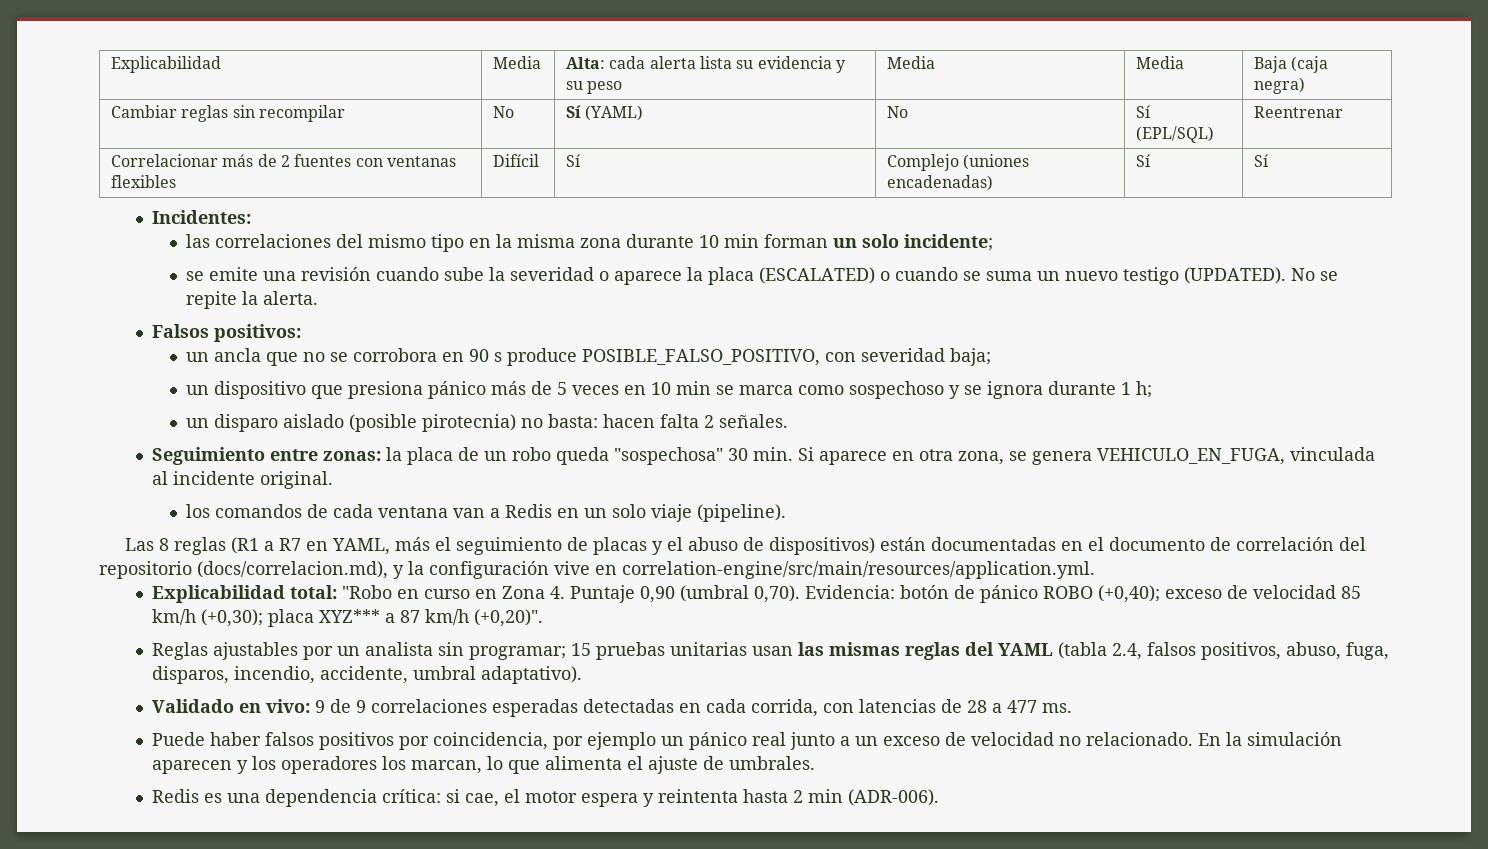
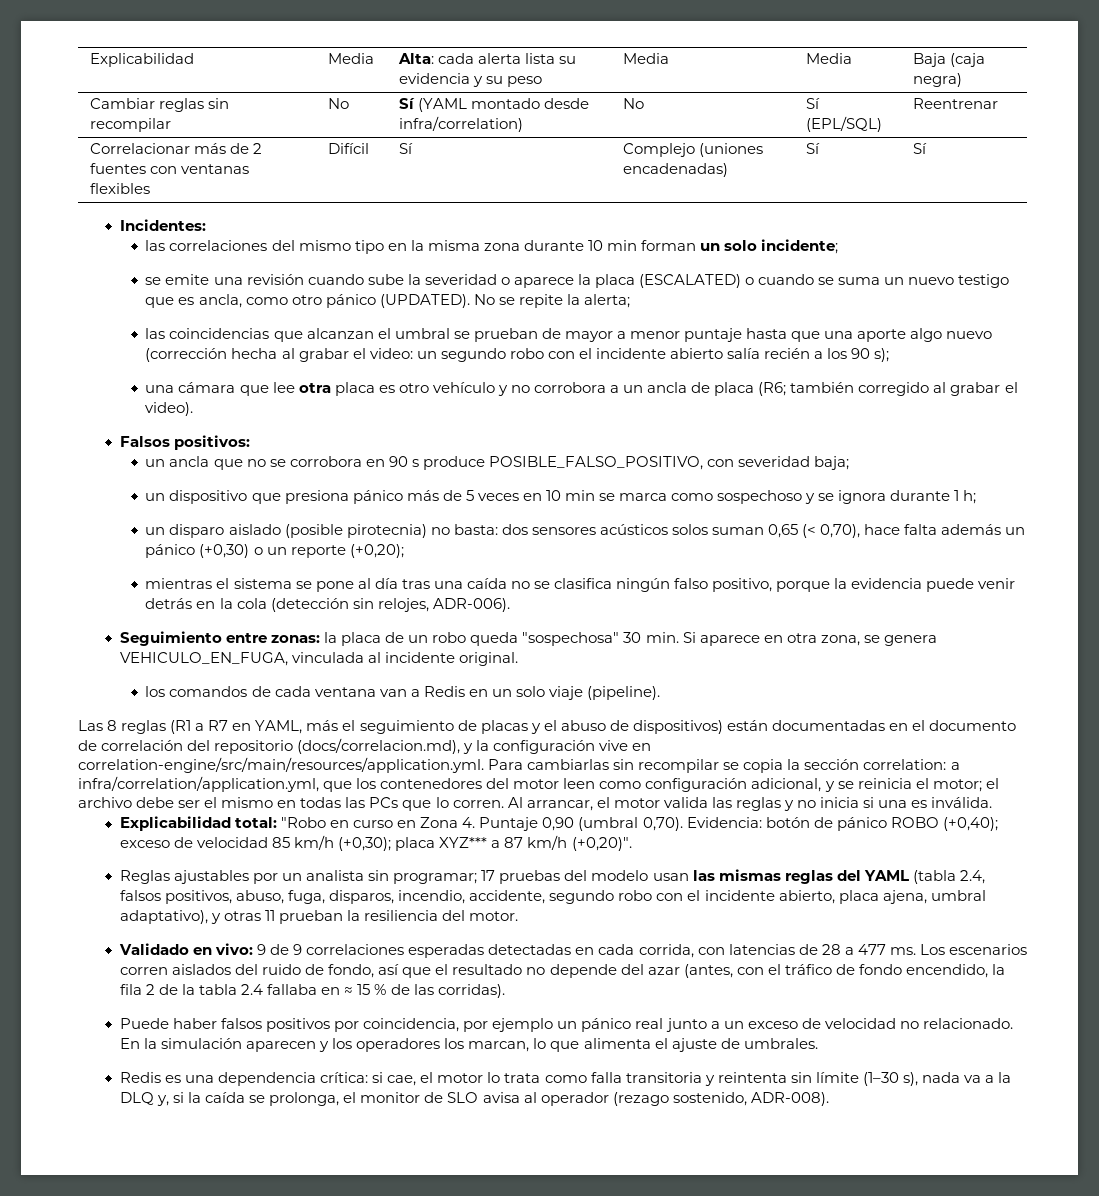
[585,105,644,121] (YAML) -> [417,98,589,112] [398,116,523,132] (YAML montado desde infra/correlation)
(1179, 276) none -> [145,294,376,308] que es ancla, como otro pánico
[262,291,318,305] alerta. -> [583,294,630,308] [145,328,993,342] [145,348,890,362] [145,382,1018,396] [145,402,194,416] alerta; // las coincidencias que alcanzan el umbral se prueban de mayor a menor puntaje hasta que una aporte algo nuevo (corrección hecha al grabar el video: un segundo robo con el incidente abierto salía recién a los 90 s); // una cámara que lee otra placa es otro vehículo y no corrobora a un ancla de placa (R6; también corregido al grabar el video).
[602,414,788,428] hacen falta 2 señales. -> [501,524,1026,538] [145,544,404,558] [145,578,1016,592] [145,598,510,612] dos sensores acústicos solos suman 0,65 (< 0,70), hace falta además un pánico (+0,30) o un reporte (+0,20); // mientras el sistema se pone al día tras una caída no se clasifica ningún falso positivo, porque la evidencia puede venir detrás en la cola (detección sin relojes, ADR-006).
(1095, 570) none -> [488,759,960,773] [78,776,999,792] [78,797,993,811] Para cambiarlas sin recompilar se copia la sección correlation: a infra/correlation/application.yml, que los contenedores del motor leen como configuración adicional, y se reinicia el motor; el archivo debe ser el mismo en todas las PCs que lo corren. Al arrancar, el motor valida las reglas y no inicia si una es inválida.
[571,642,748,660] 15 pruebas unitarias -> [481,870,649,884] 17 pruebas del modelo
[413,666,583,684] umbral adaptativo). -> [549,890,986,904] [119,910,519,924] segundo robo con el incidente abierto, placa ajena, umbral adaptativo), y otras 11 prueban la resiliencia del motor.
(1073, 708) none -> [919,944,1027,955] [119,964,1005,978] [119,984,505,998] Los escenarios corren aislados del ruido de fondo, así que el resultado no depende del azar (antes, con el tráfico de fondo encendido, la fila 2 de la tabla 2.4 fallaba en ≈ 15 % de las corridas).
[581,789,940,807] espera y reintenta hasta 2 min (ADR-006). -> [487,1072,1012,1086] [119,1092,829,1106] lo trata como falla transitoria y reintenta sin límite (1–30 s), nada va a la DLQ y, si la caída se prolonga, el monitor de SLO avisa al operador (rezago sostenido, ADR-008).

